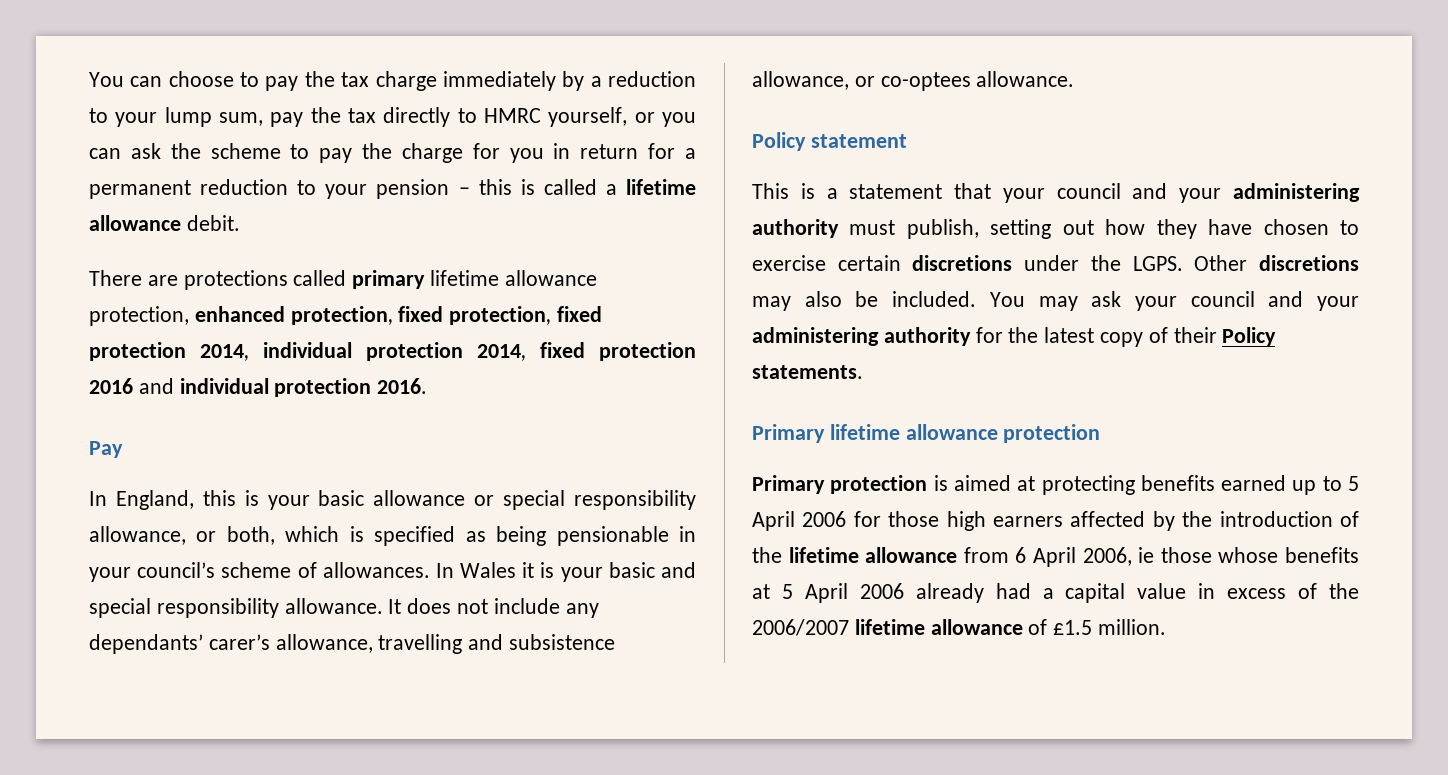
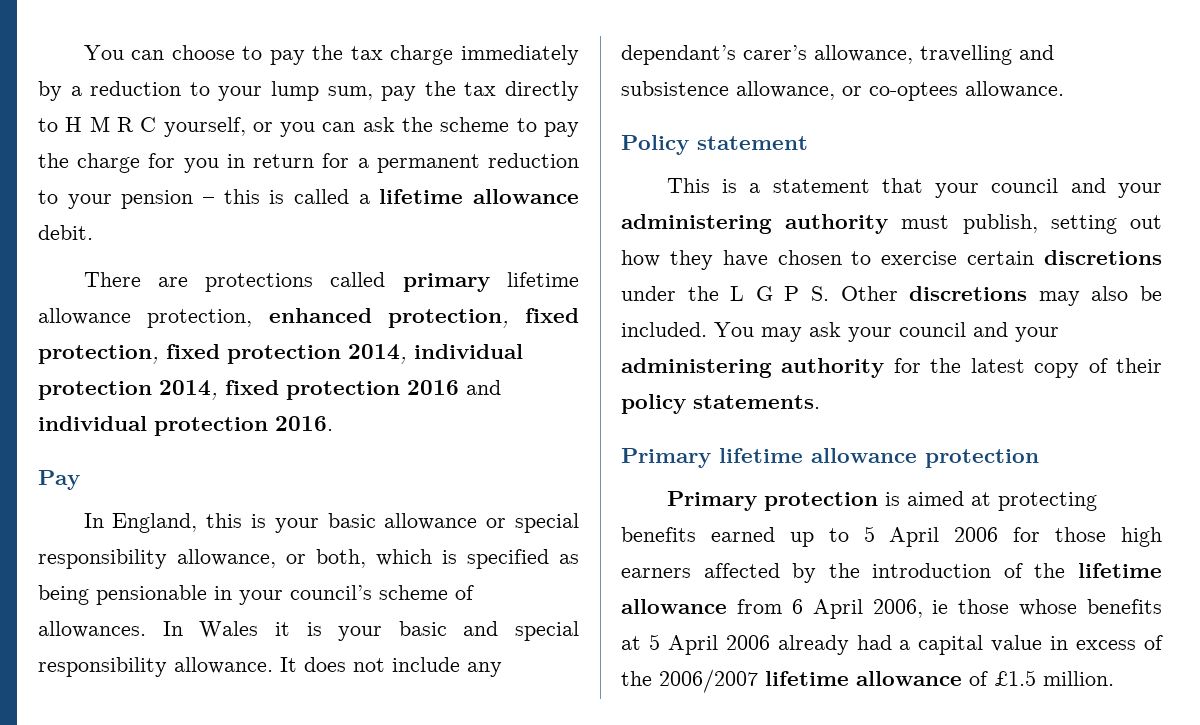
[484,108,541,123] HMRC -> [65,116,157,132] H M R C
[89,634,203,654] dependants’ -> [621,45,736,65] dependant’s
[1132,256,1183,271] LGPS. -> [730,286,829,301] L G P S.
[1222,327,1277,346] Policy -> [621,394,686,414] policy

